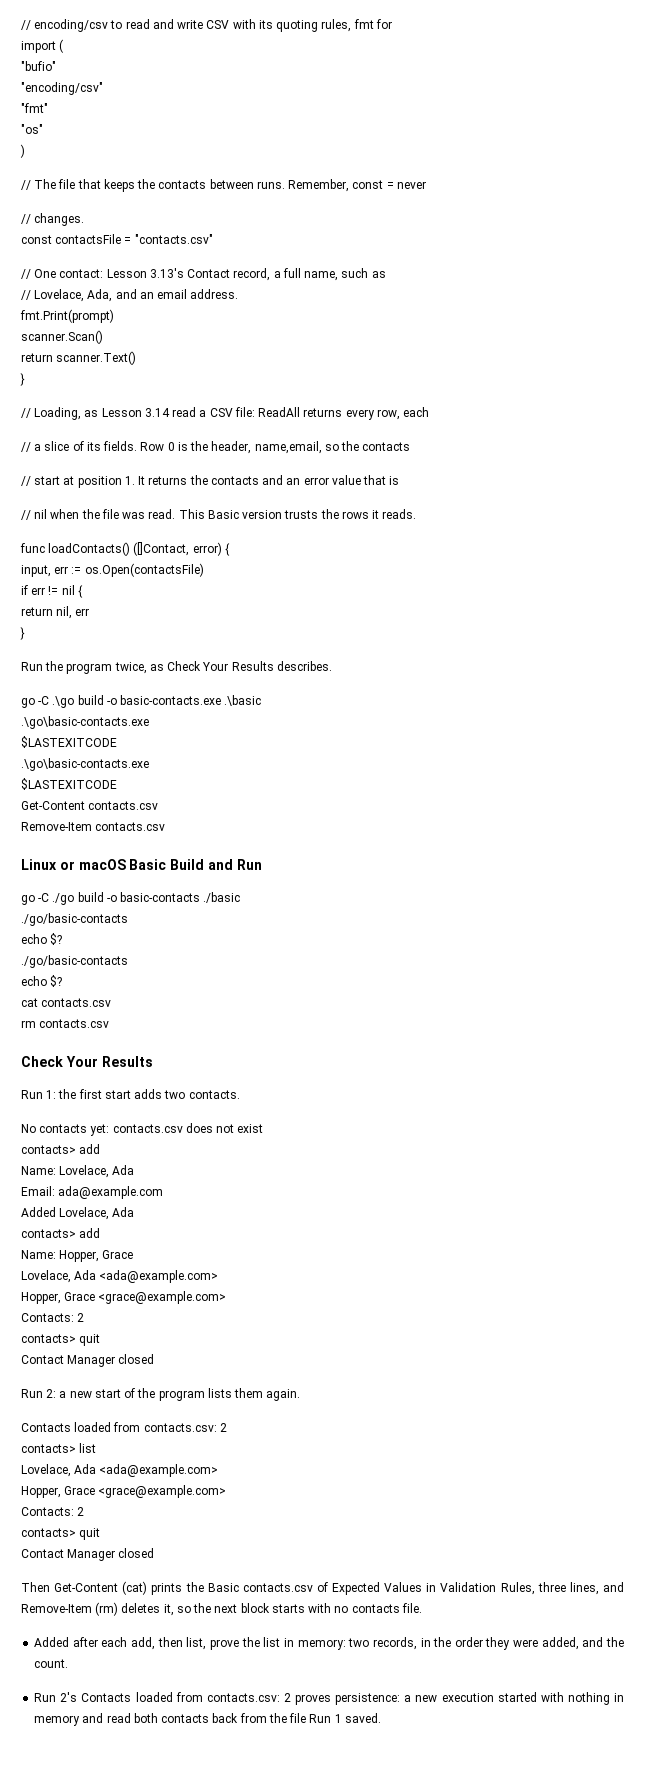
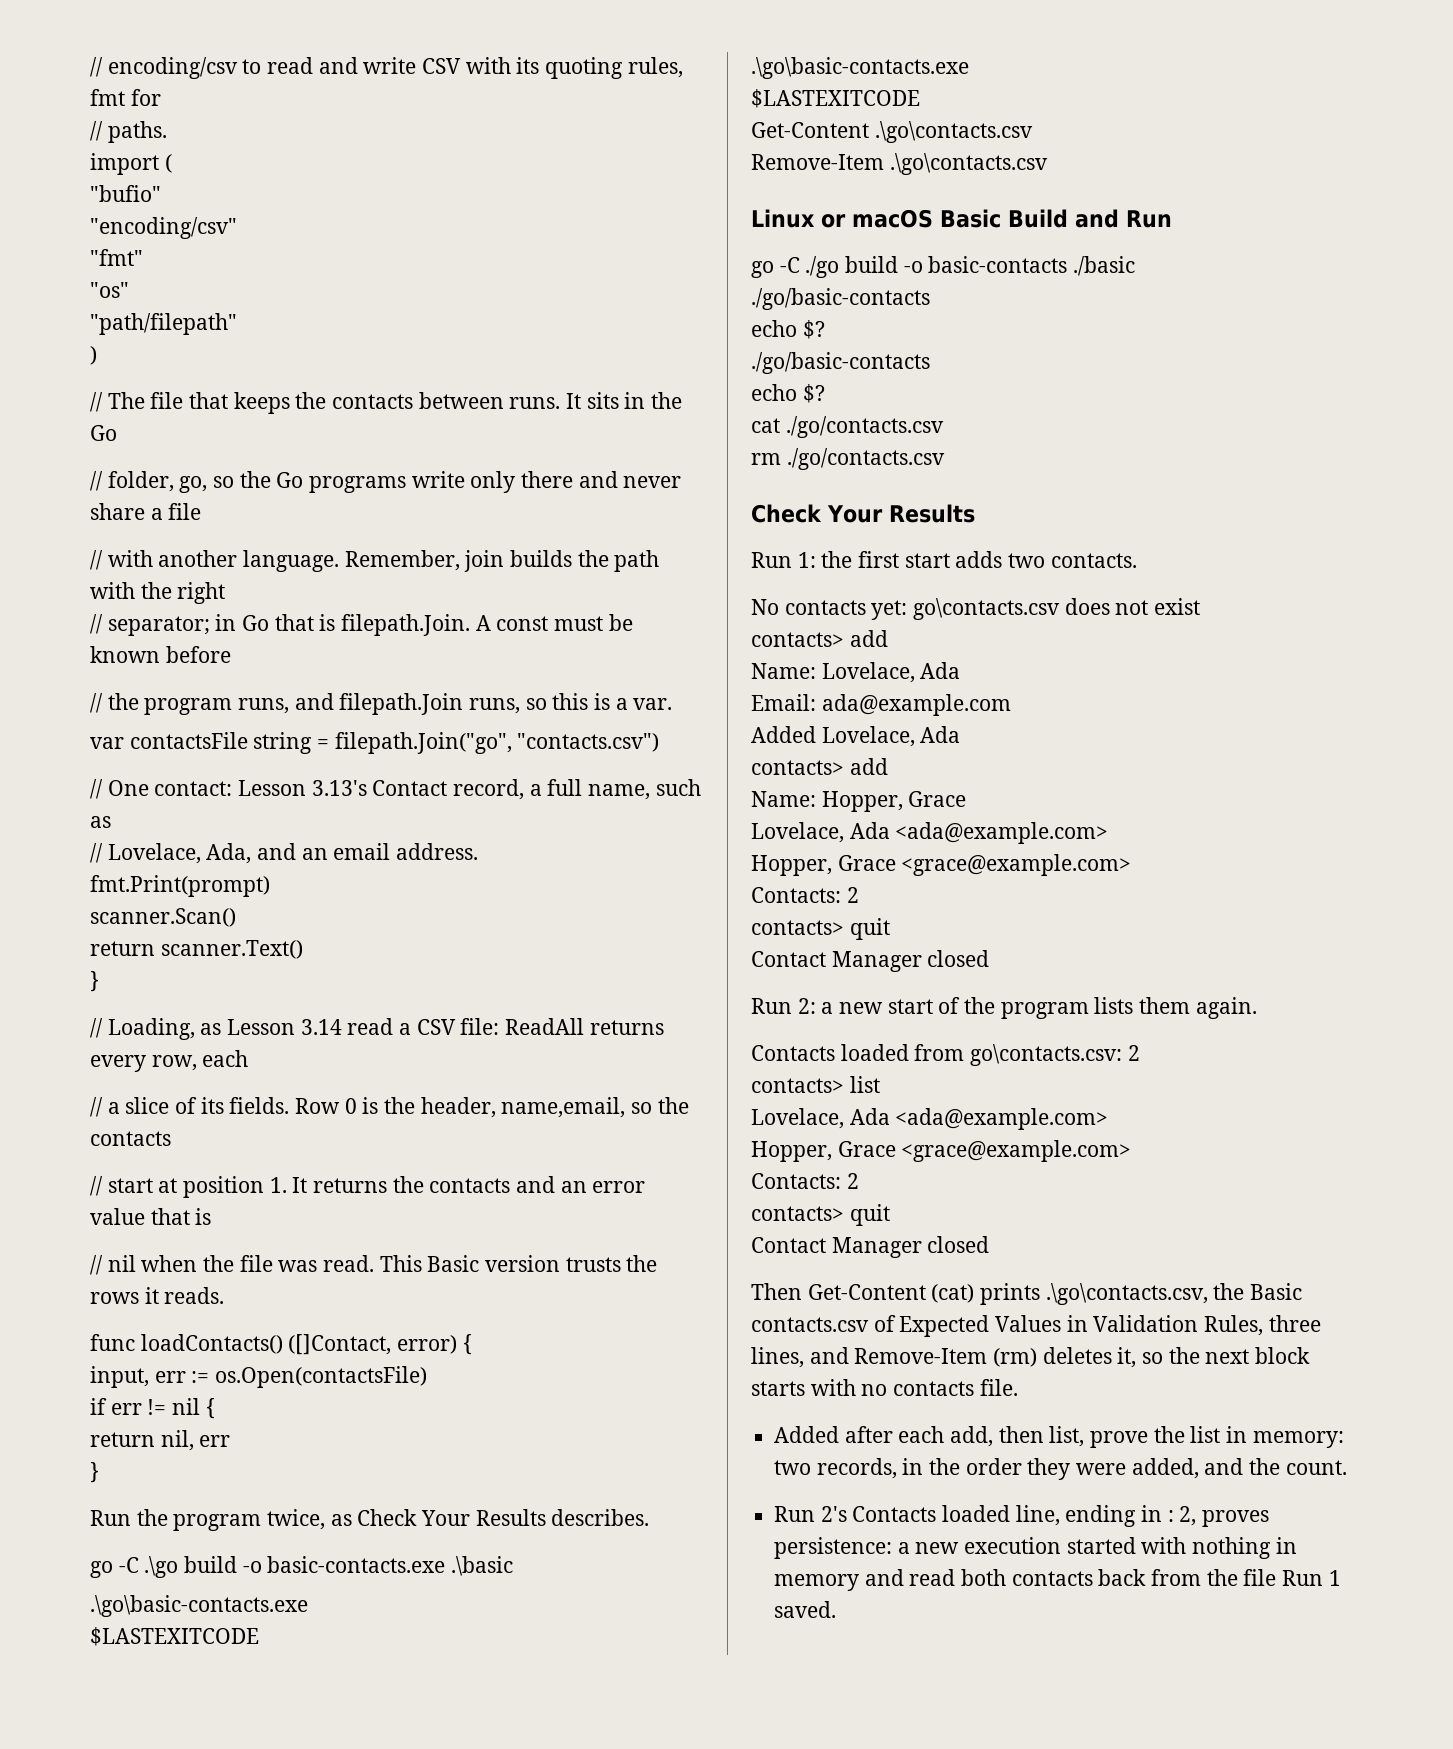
(392, 24) none -> [90,121,167,143] // // paths.
(43, 129) none -> [90,313,237,335] // "path/filepath"
[288,179,426,192] [21,213,85,226] [21,234,213,244] Remember, const = never // // changes. // const contactsFile = "contacts.csv" -> [566,392,683,409] [90,425,117,441] [90,471,682,493] [90,503,202,520] [90,550,660,572] [90,582,226,604] [90,614,633,636] [90,646,231,663] [90,693,673,715] [90,732,660,754] It sits in the Go // // folder, go, so the Go programs write only there and never share a file // // with another language. Remember, join builds the path with the right // // separator; in Go that is filepath.Join. A const must be known before // // the program runs, and filepath.Join runs, so this is a var. // var contactsFile string = filepath.Join("go", "contacts.csv")
[88,801,159,810] [21,822,166,831] contacts.csv // Remove-Item contacts.csv -> [874,121,1033,143] [751,153,1048,175] .\go\contacts.csv // Remove-Item .\go\contacts.csv
[41,998,112,1007] contacts.csv -> [785,416,944,438] ./go/contacts.csv
[39,1019,110,1028] contacts.csv -> [786,448,945,470] ./go/contacts.csv
[112,1124,183,1133] contacts.csv -> [913,598,1061,620] go\contacts.csv
[143,1423,217,1432] contacts.csv: -> [970,1044,1123,1066] go\contacts.csv:
(183, 1589) none -> [1045,1283,1208,1305] .\go\contacts.csv,
[175,1692,291,1702] from contacts.csv: 2 -> [1015,1505,1197,1527] line, ending in : 2,

